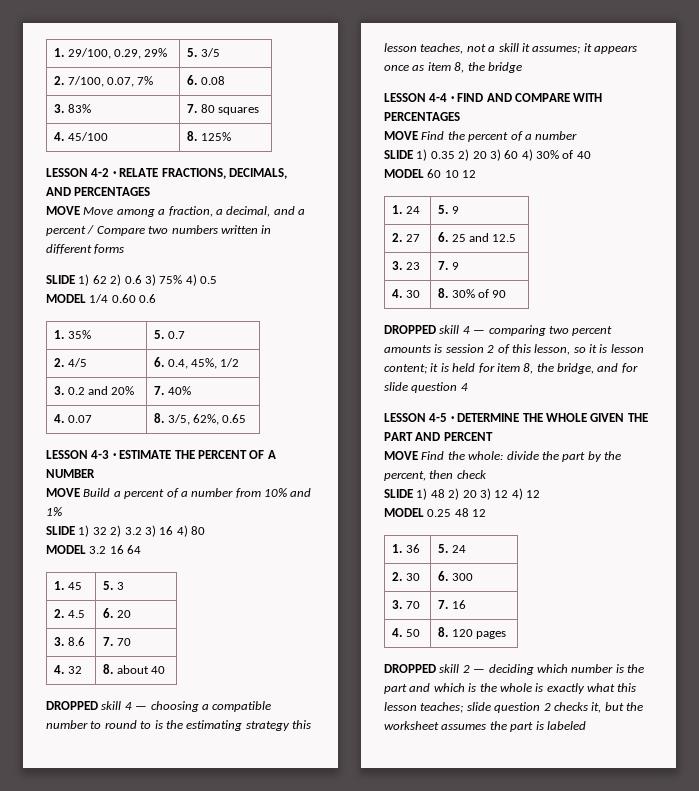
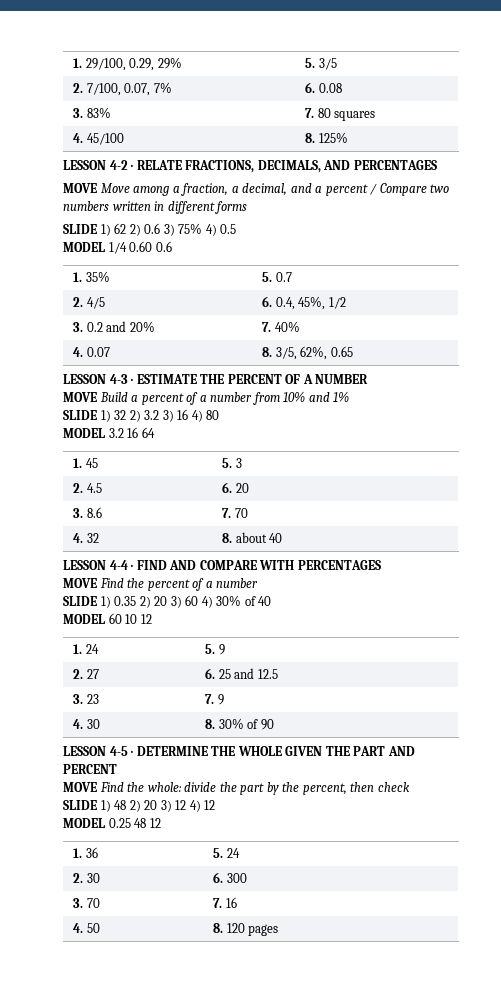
[46,701,272,712] [46,720,311,731] [384,43,637,54] [384,62,522,73] // DROPPED skill 4 — choosing a compatible number to round to is the estimating strategy this lesson teaches, not a skill it assumes; it appears once as item 8, the bridge -> (283, 538) none
[384,325,613,336] [384,344,644,355] [384,363,638,374] [384,382,468,393] // DROPPED skill 4 — comparing two percent amounts is session 2 of this lesson, so it is lesson content; it is held for item 8, the bridge, and for slide question 4 -> (274, 724) none
[384,664,644,675] [384,683,637,694] [384,702,643,713] [384,721,586,732] // DROPPED skill 2 — deciding which number is the part and which is the whole is exactly what this lesson teaches; slide question 2 checks it, but the worksheet assumes the part is labeled -> (279, 930) none

